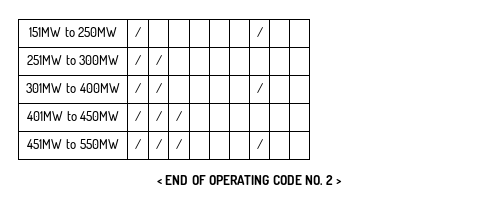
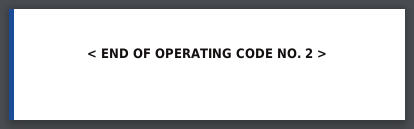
[28,27,118,37] [135,27,141,37] [256,27,263,37] [26,55,120,65] [135,55,141,65] [155,55,162,65] [26,83,120,93] [135,83,141,93] [155,83,162,93] [256,83,263,93] [26,111,120,121] [135,111,141,121] [155,111,162,121] [176,111,182,121] [27,139,119,149] [135,139,141,149] [155,139,162,149] [176,139,182,149] [256,139,263,149] 151MW to 250MW | / | | | | | | / | | // 251MW to 300MW | / | / | | | | | | | // 301MW to 400MW | / | / | | | | | / | | // 401MW to 450MW | / | / | / | | | | | | // 451MW to 550MW | / | / | / | | | | / | | // -> (87, 54) none

